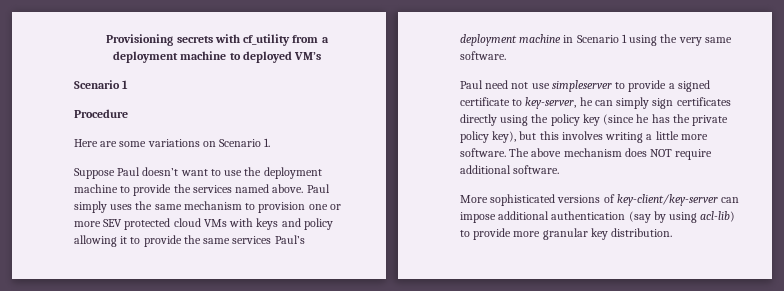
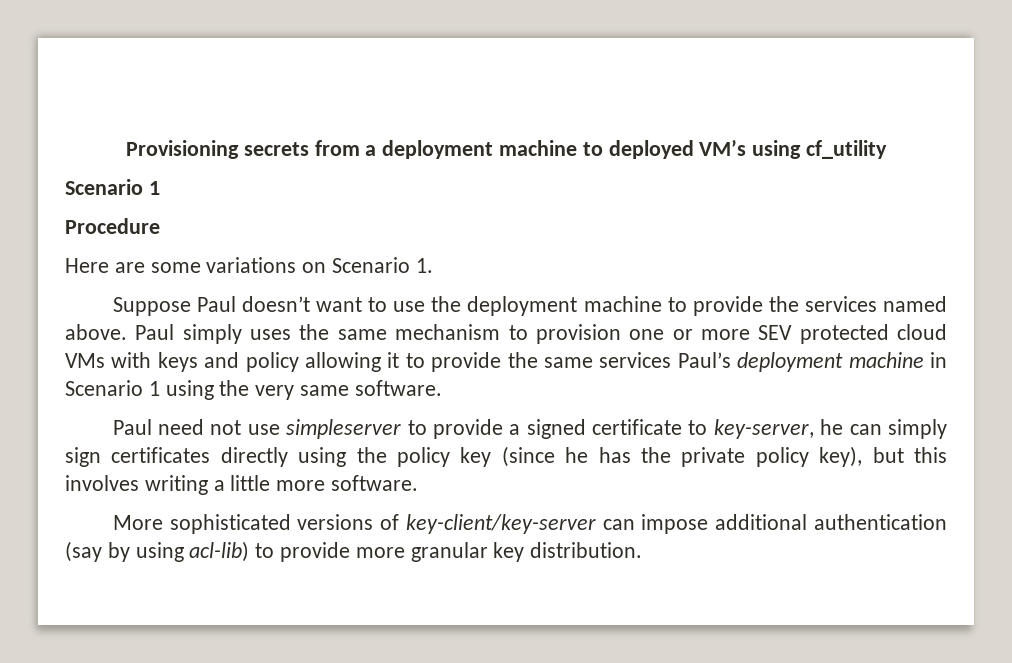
[214,34,291,46] with cf_utility -> (309, 149) none
(321, 56) none -> [752,140,888,159] using cf_utility
[509,148,713,160] [460,165,560,174] The above mechanism does NOT require additional software. -> (419, 483) none

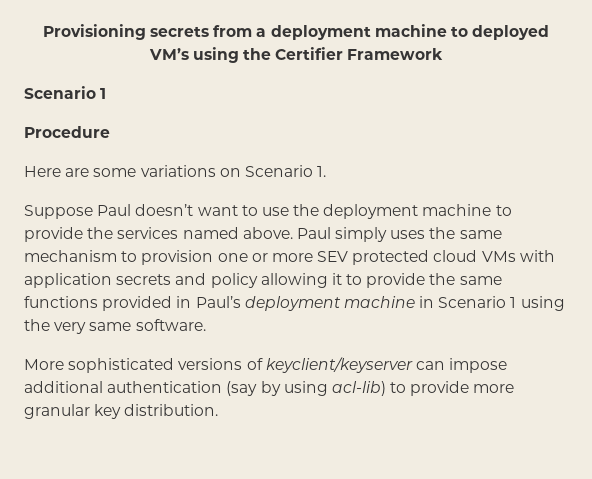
[806,140,888,159] cf_utility -> [243,47,444,60] the Certifier Framework
[157,352,198,372] keys -> [24,273,172,288] application secrets
[599,352,672,368] services -> [24,296,192,311] functions provided in
[112,419,948,439] [65,446,947,467] [65,475,419,495] // Paul need not use simpleserver to provide a signed certificate to key-server, he can simply sign certificates directly using the policy key (since he has the private policy key), but this involves writing a little more software. -> (206, 325) none
[405,514,596,534] key-client/key-server -> [265,357,413,373] keyclient/keyserver

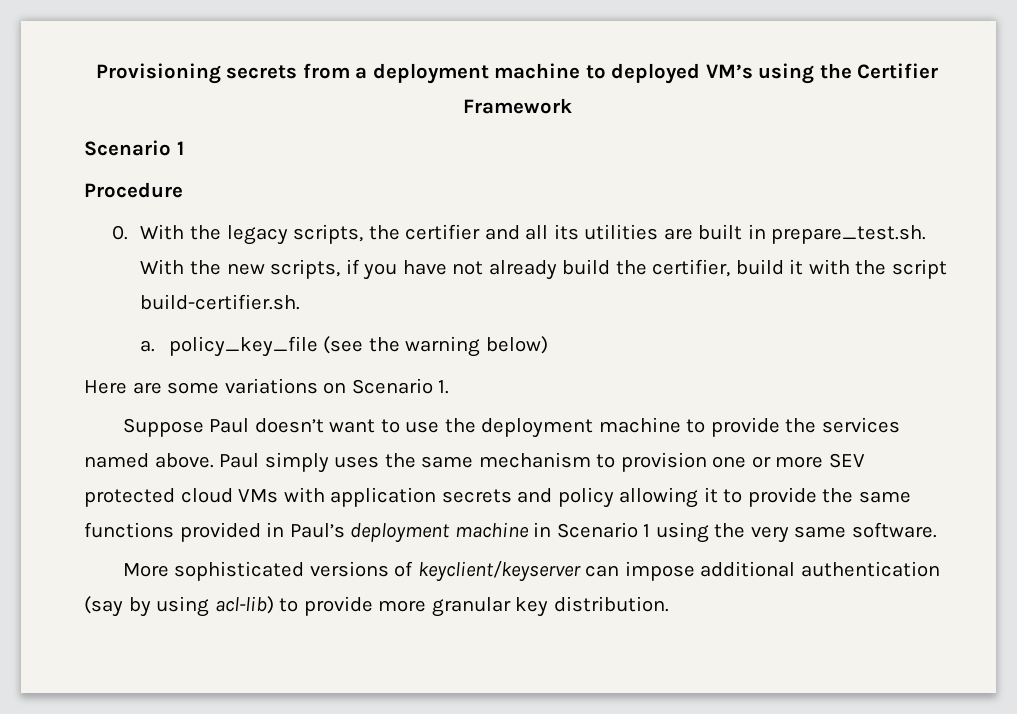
(110, 132) none -> [112,224,927,245] [140,259,948,280] [140,294,301,310] [140,336,548,357] // 0. With the legacy scripts, the certifier and all its utilities are built in prepare_test.sh. With the new scripts, if you have not already build the certifier, build it with the script build-certifier.sh. // a. policy_key_file (see the warning below)

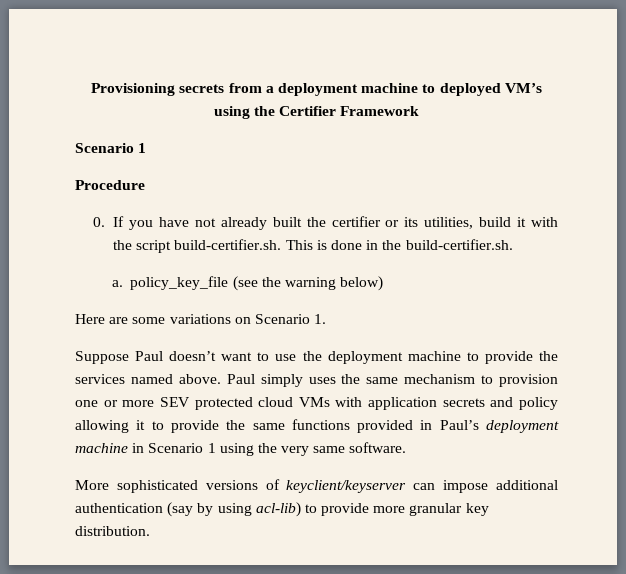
[140,224,927,245] [140,259,731,280] With the legacy scripts, the certifier and all its utilities are built in prepare_test.sh. With the new scripts, if you have not already build the certifier, -> [113,216,474,230] If you have not already built the certifier or its utilities,
(301, 302) none -> [285,239,513,250] This is done in the build-certifier.sh.

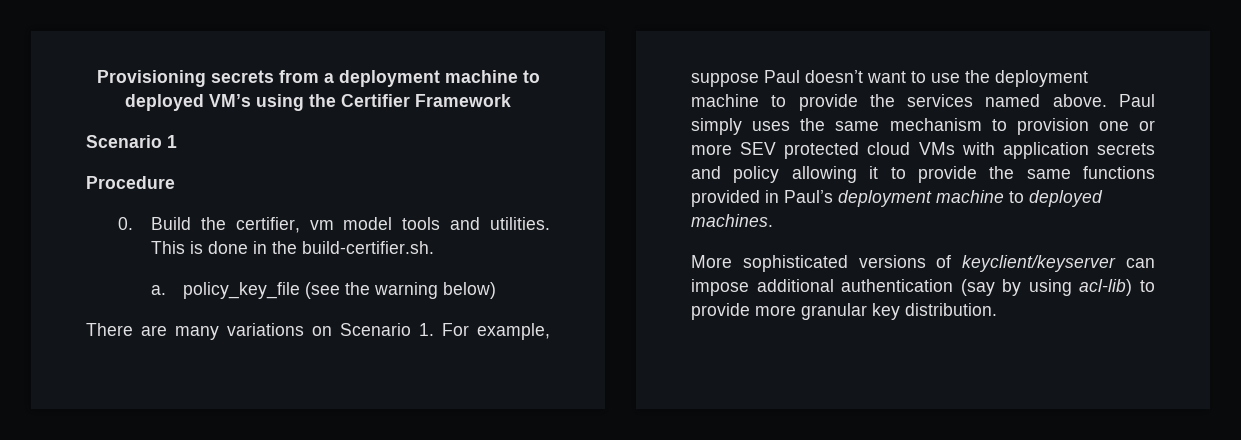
[113,216,558,230] [113,239,282,253] If you have not already built the certifier or its utilities, build it with the script build-certifier.sh. -> [150,217,550,233] Build the certifier, vm model tools and utilities.
[75,314,166,324] Here are some -> [86,323,219,340] There are many
[75,351,129,364] // Suppose -> [442,323,550,340] [691,73,759,87] For example, suppose
[132,442,407,456] in Scenario 1 using the very same software. -> [1009,190,1103,207] [691,214,773,227] to deployed machines.

